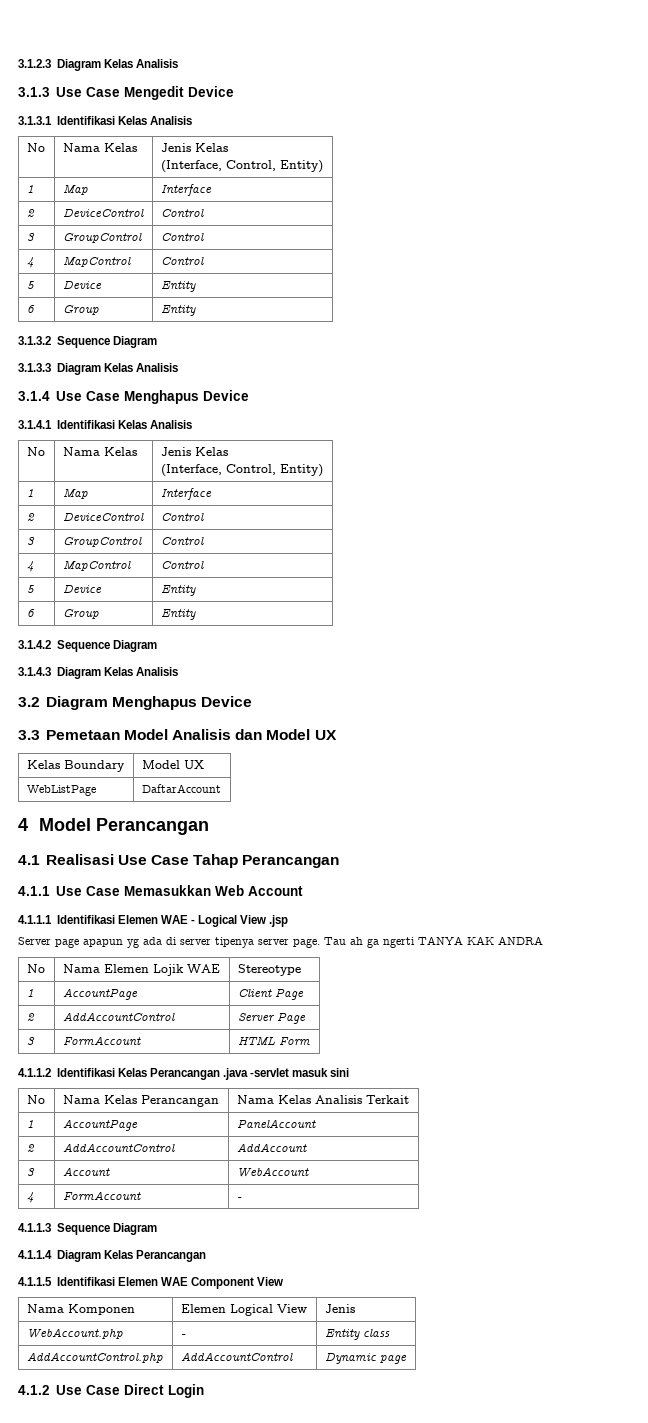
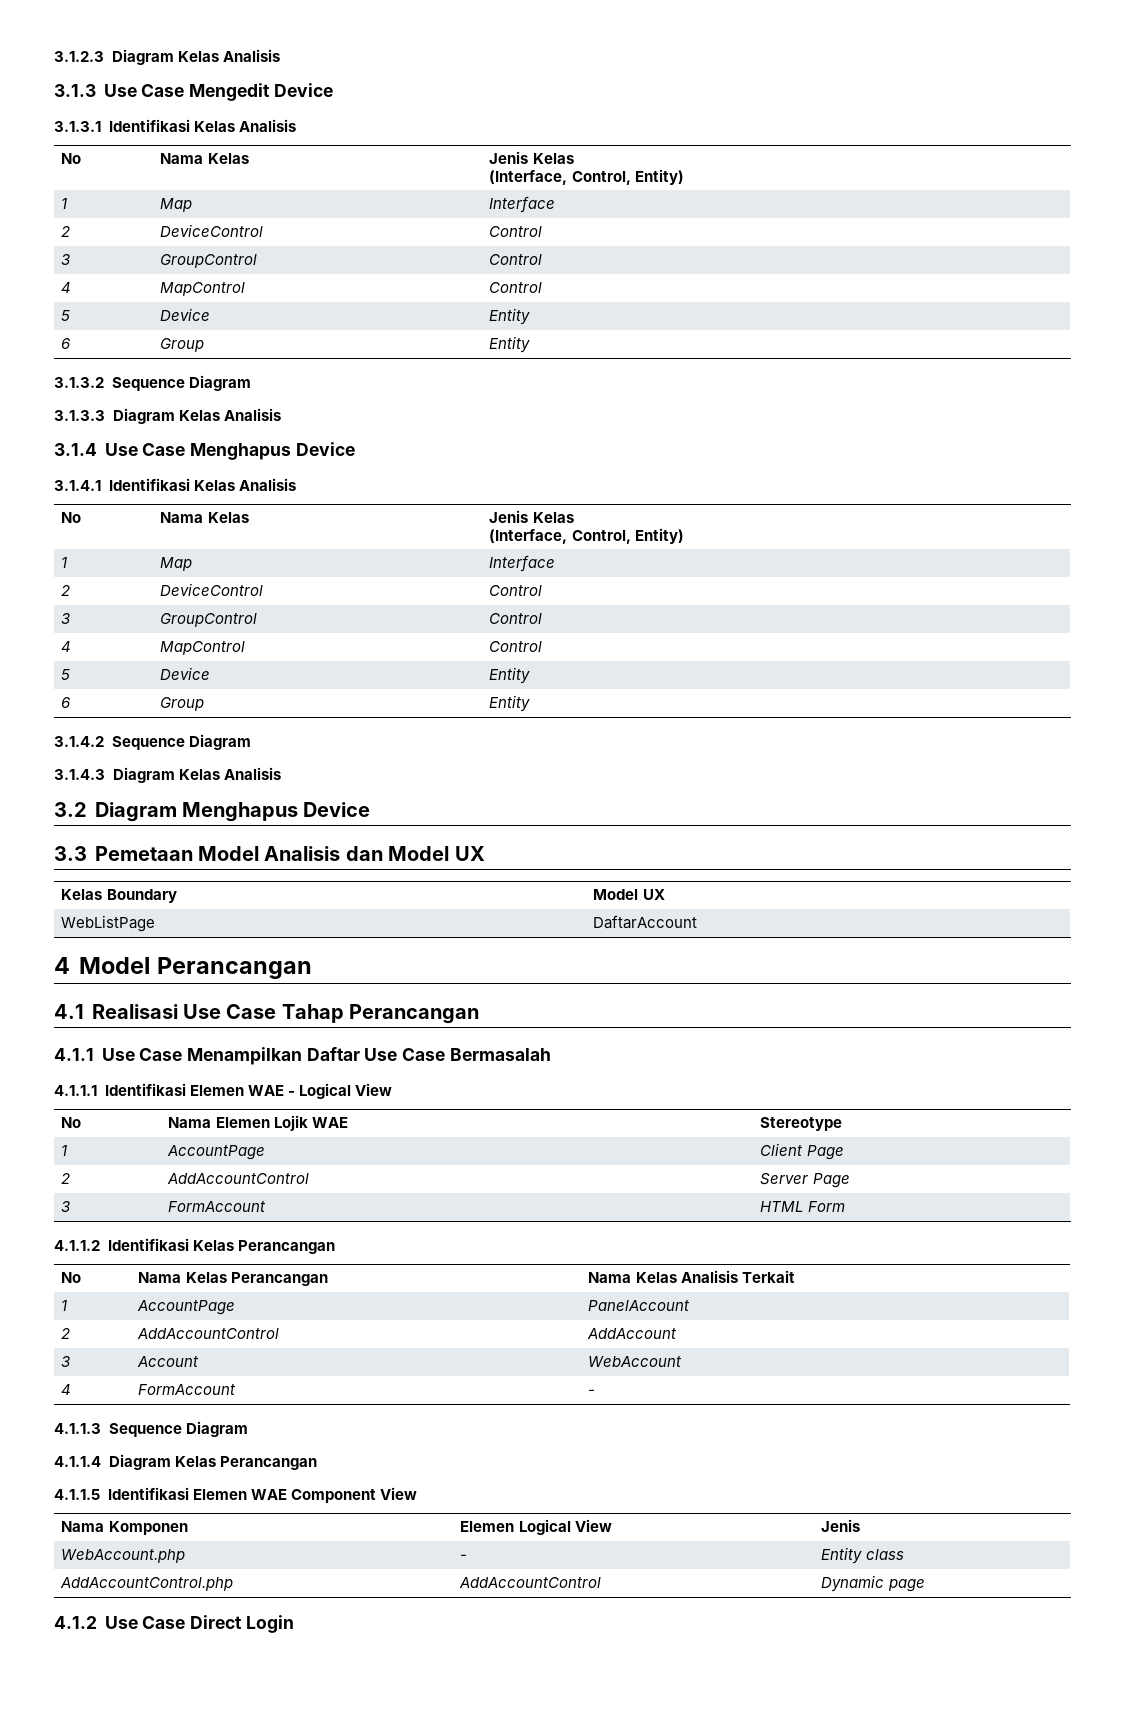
[123,885,303,896] Memasukkan Web Account -> [186,1047,551,1065] Menampilkan Daftar Use Case Bermasalah
[269,915,289,927] [18,936,543,948] .jsp // Server page apapun yg ada di server tipenya server page. Tau ah ga ngerti TANYA KAK ANDRA -> (392, 1089) none
[223,1068,350,1080] .java -servlet masuk sini -> (335, 1247) none

